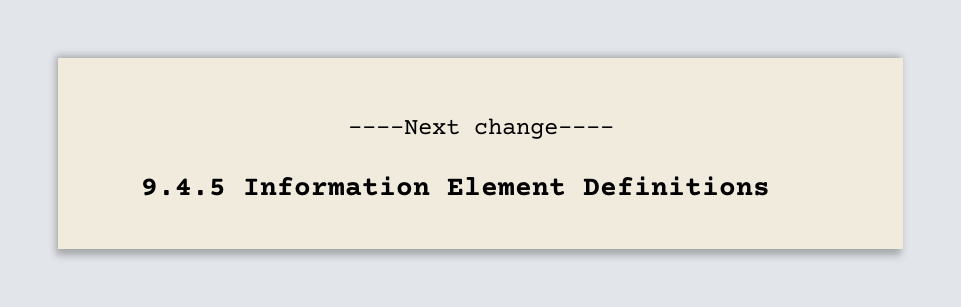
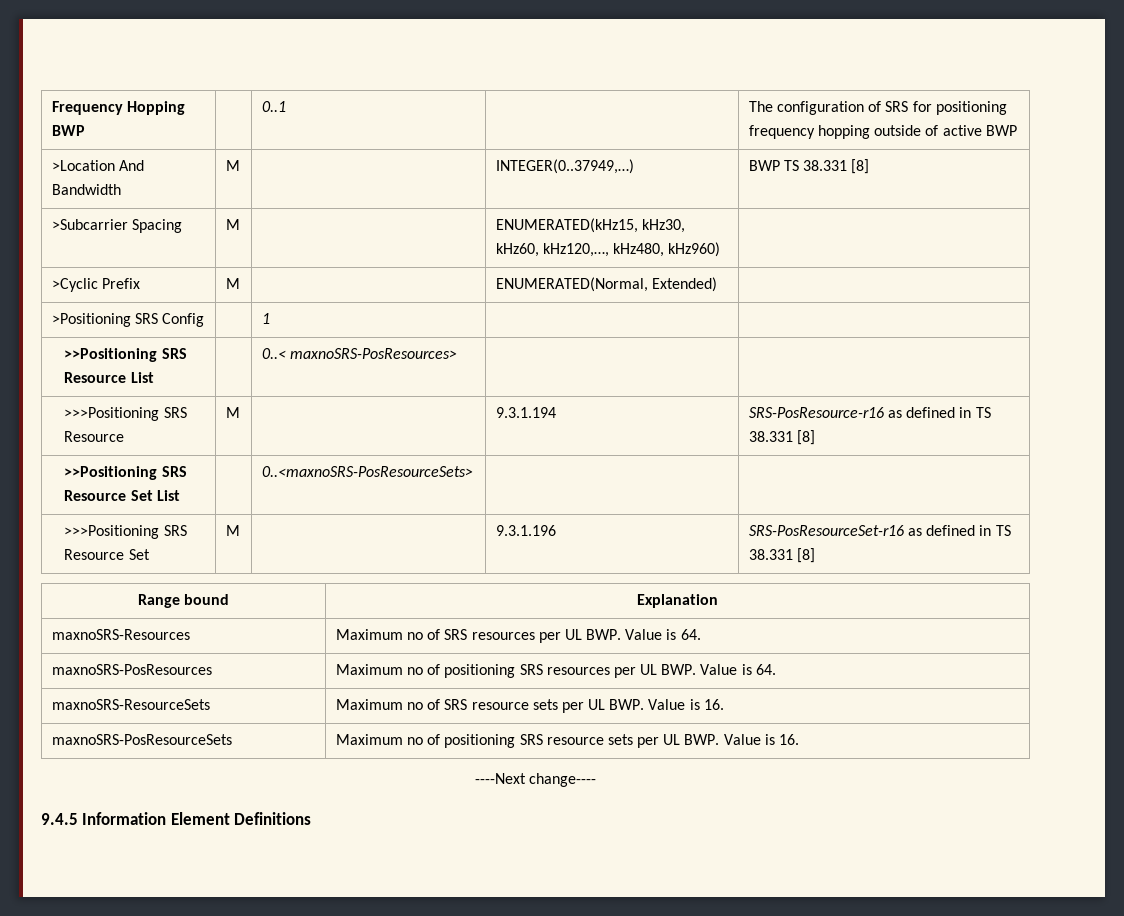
(347, 127) none -> [51,101,185,115] [51,125,85,136] [261,101,286,112] [748,101,1007,115] [748,125,1017,139] [51,160,144,171] [51,184,121,195] [225,160,240,171] [495,159,634,174] [748,159,870,174] [51,219,182,233] [225,219,240,230] [495,218,685,233] [495,242,721,257] [51,278,140,292] [225,278,240,289] [495,277,717,292] [51,313,205,327] [261,313,270,324] [64,348,187,362] [64,372,154,383] [261,348,457,359] [64,407,187,421] [64,431,125,442] [225,407,240,418] [495,407,556,418] [748,407,991,418] [748,430,815,445] [64,466,187,480] [64,490,180,501] [261,466,473,477] [64,525,187,539] [64,549,150,560] [225,525,240,536] [495,525,556,536] [748,525,1011,536] [748,548,815,563] [137,594,230,608] [637,594,718,608] [51,629,190,640] [335,629,701,643] [51,664,212,675] [335,664,776,678] [51,699,210,710] [335,699,724,713] [51,734,232,745] [335,734,800,748] Frequency Hopping BWP | | 0..1 | | The configuration of SRS for positioning frequency hopping outside of active BWP // >Location And Bandwidth | M | | INTEGER(0..37949,…) | BWP TS 38.331 [8] // >Subcarrier Spacing | M | | ENUMERATED(kHz15, kHz30, kHz60, kHz120,…, kHz480, kHz960) | // >Cyclic Prefix | M | | ENUMERATED(Normal, Extended) | // >Positioning SRS Config | | 1 | | // >>Positioning SRS Resource List | | 0..< maxnoSRS-PosResources> | | // >>>Positioning SRS Resource | M | | 9.3.1.194 | SRS-PosResource-r16 as defined in TS 38.331 [8] // >>Positioning SRS Resource Set List | | 0..<maxnoSRS-PosResourceSets> | | // >>>Positioning SRS Resource Set | M | | 9.3.1.196 | SRS-PosResourceSet-r16 as defined in TS 38.331 [8] // Range bound | Explanation // maxnoSRS-Resources | Maximum no of SRS resources per UL BWP. Value is 64. // maxnoSRS-PosResources | Maximum no of positioning SRS resources per UL BWP. Value is 64. // maxnoSRS-ResourceSets | Maximum no of SRS resource sets per UL BWP. Value is 16. // maxnoSRS-PosResourceSets | Maximum no of positioning SRS resource sets per UL BWP. Value is 16. //

